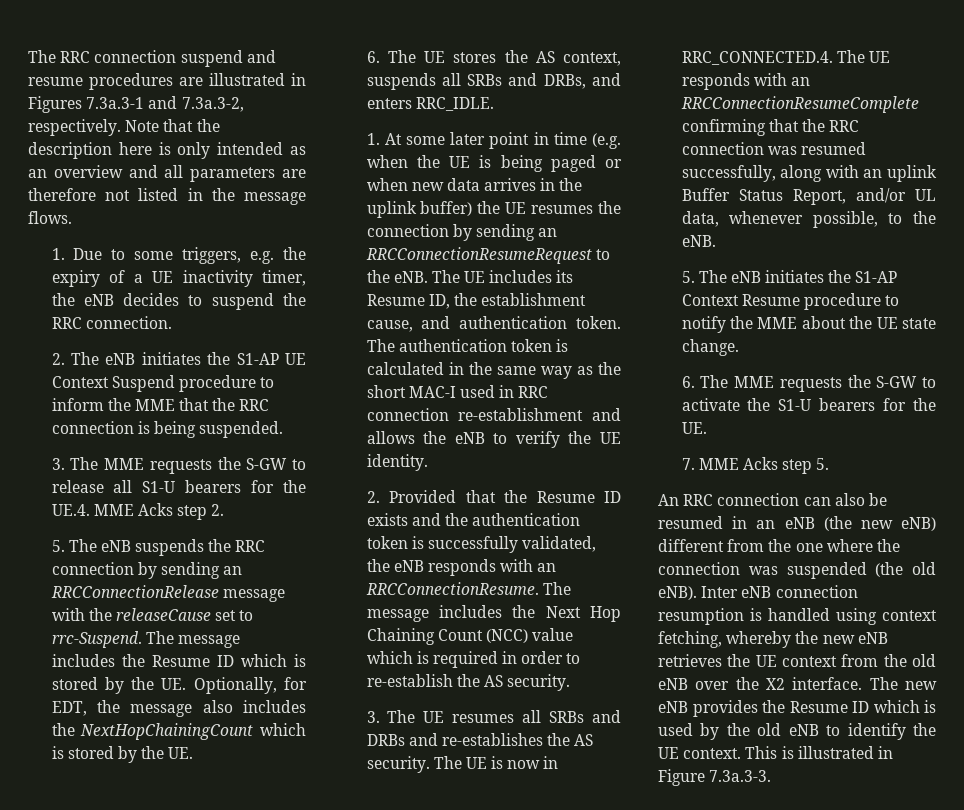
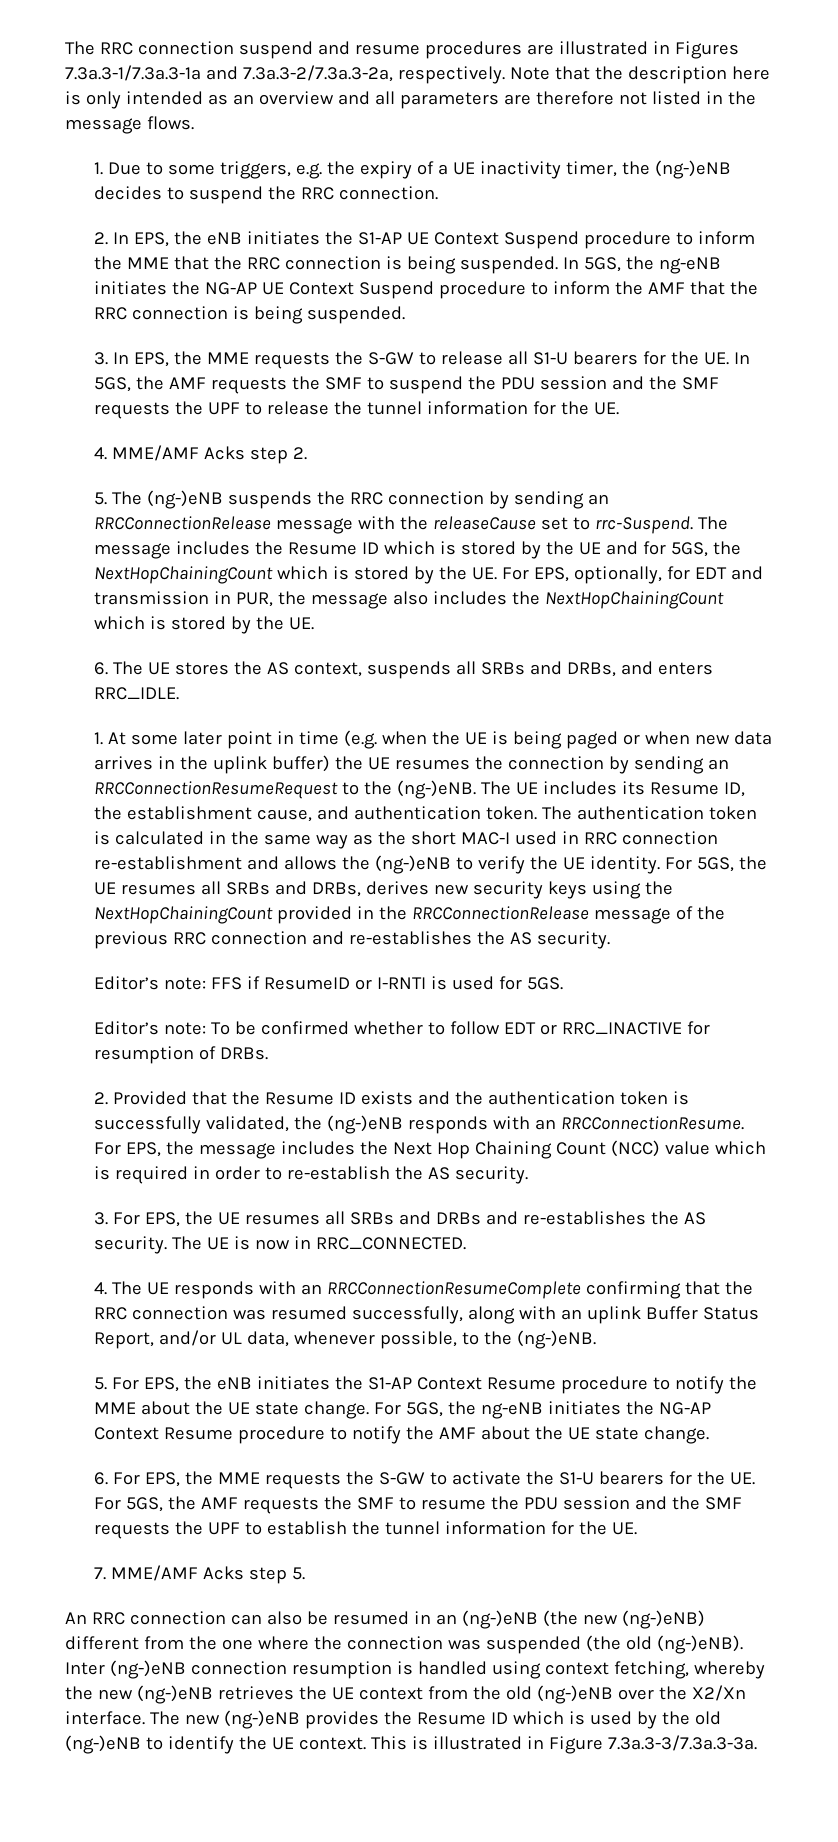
[86,96,244,112] 7.3a.3-1 and 7.3a.3-2, -> [65,65,393,82] 7.3a.3-1/7.3a.3-1a and 7.3a.3-2/7.3a.3-2a,
[83,294,114,306] eNB -> [654,160,731,179] (ng-)eNB
[70,352,99,365] The -> [113,231,203,247] In EPS, the
[51,457,99,470] // 3. The -> [562,256,721,274] [94,281,758,299] [94,306,406,324] [94,351,203,367] In 5GS, the ng-eNB initiates the NG-AP UE Context Suspend procedure to inform the AMF that the RRC connection is being suspended. // 3. In EPS, the
[51,504,134,516] UE.4. MME -> [703,352,750,365] [94,376,719,394] [94,401,619,419] [94,445,200,461] UE. In 5GS, the AMF requests the SMF to suspend the PDU session and the SMF requests the UPF to release the tunnel information for the UE. // 4. MME/AMF
[100,540,131,552] eNB -> [147,490,224,509] (ng-)eNB
[161,677,307,694] [51,701,87,716] UE. Optionally, for EDT, -> [578,541,741,557] [94,566,763,584] [94,591,274,607] UE and for 5GS, the NextHopChainingCount which is stored by the UE. For EPS, optionally, for EDT and transmission in PUR,
[393,271,428,283] eNB. -> [397,780,477,799] (ng-)eNB.
[454,432,485,444] eNB -> [375,855,452,874] (ng-)eNB
(428, 462) none -> [664,856,767,872] [94,881,673,899] [94,906,726,924] [94,931,611,949] [94,976,563,990] [94,1021,710,1035] [94,1046,269,1064] For 5GS, the UE resumes all SRBs and DRBs, derives new security keys using the NextHopChainingCount provided in the RRCConnectionRelease message of the previous RRC connection and re-establishes the AS security. // Editor’s note: FFS if ResumeID or I-RNTI is used for 5GS. // Editor’s note: To be confirmed whether to follow EDT or RRC_INACTIVE for resumption of DRBs.
[393,560,424,572] eNB -> [327,1115,404,1134] (ng-)eNB
[542,582,571,595] The -> [94,1141,195,1157] For EPS, the
[387,710,416,723] The -> [113,1211,214,1227] For EPS, the
[681,51,833,65] RRC_CONNECTED.4. -> [316,1237,467,1250] [94,1282,108,1295] RRC_CONNECTED. // 4.
[681,235,716,247] [681,270,727,283] eNB. // 5. The -> [516,1330,596,1349] [94,1376,213,1392] (ng-)eNB. // 5. For EPS, the
[681,375,729,388] // 6. The -> [374,1401,711,1419] [94,1426,709,1444] [94,1471,214,1487] For 5GS, the ng-eNB initiates the NG-AP Context Resume procedure to notify the AMF about the UE state change. // 6. For EPS, the
(707, 428) none -> [94,1496,742,1514] [94,1521,637,1539] For 5GS, the AMF requests the SMF to resume the PDU session and the SMF requests the UPF to establish the tunnel information for the UE.
[698,458,739,470] MME -> [111,1565,199,1581] MME/AMF
[784,517,815,529] eNB -> [461,1610,538,1629] (ng-)eNB
[901,517,936,531] eNB) -> [621,1610,705,1629] (ng-)eNB)
[658,586,772,600] eNB). Inter eNB -> [656,1635,743,1654] [65,1660,186,1679] (ng-)eNB). Inter (ng-)eNB
[857,632,888,644] eNB -> [136,1685,213,1704] (ng-)eNB
[658,678,688,690] eNB -> [536,1685,613,1704] (ng-)eNB
[766,678,785,690] X2 -> [691,1685,746,1701] X2/Xn
[658,701,688,713] eNB -> [223,1710,300,1729] (ng-)eNB
[788,724,819,736] eNB -> [65,1735,141,1754] (ng-)eNB
[709,770,772,782] 7.3a.3-3. -> [607,1735,757,1751] 7.3a.3-3/7.3a.3-3a.

